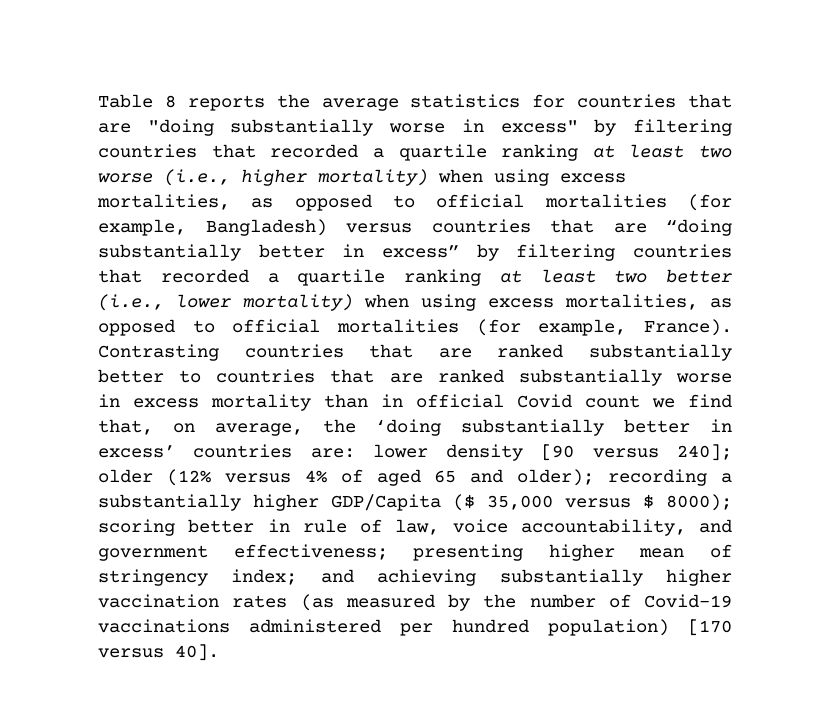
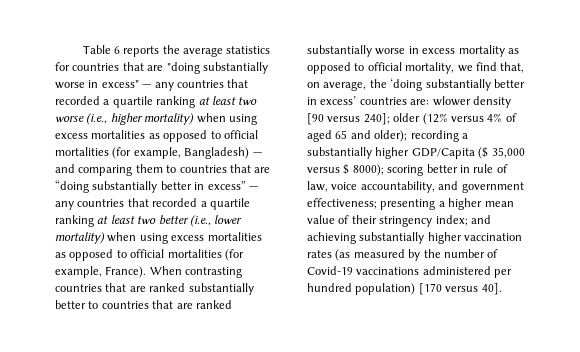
[164,95,176,108] 8 -> [113,46,120,54] 6
[594,119,732,136] by filtering -> [142,82,174,91] — any
[97,194,230,210] mortalities, -> [91,130,146,139] mortalities
[346,223,412,233] versus -> [252,152,262,156] [55,164,177,176] — and comparing them to
[476,244,616,261] by filtering -> [248,186,258,190] [55,201,74,210] — any
[565,294,698,310] mortalities, -> [207,232,262,241] mortalities
[98,344,219,361] Contrasting -> [149,266,243,278] When contrasting
[324,394,640,408] than in official Covid count -> [507,48,519,54] [307,62,455,74] as opposed to official mortality,
[372,444,428,458] lower -> [432,96,471,106] wlower
(524, 552) none -> [438,201,445,207] a
[710,544,733,558] of -> [307,215,377,224] value of their

